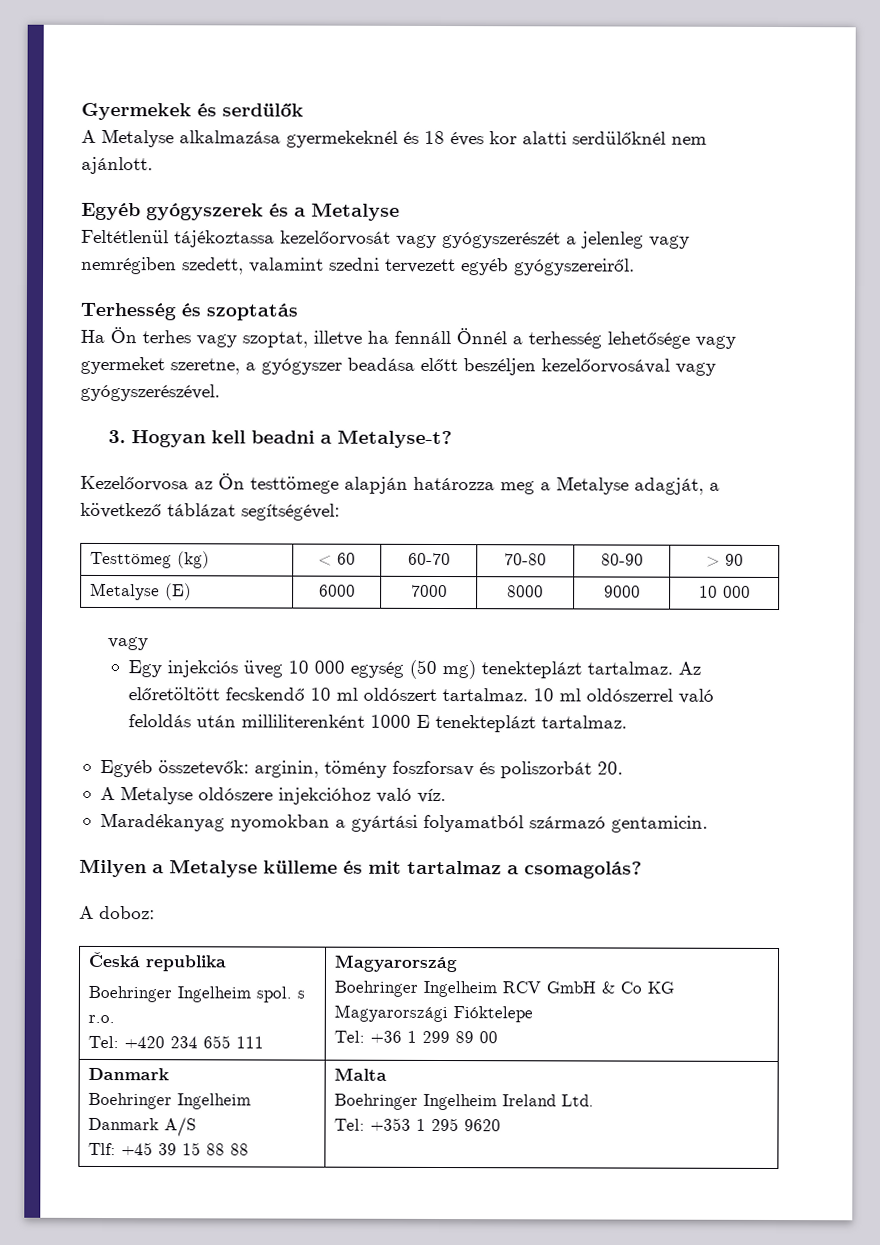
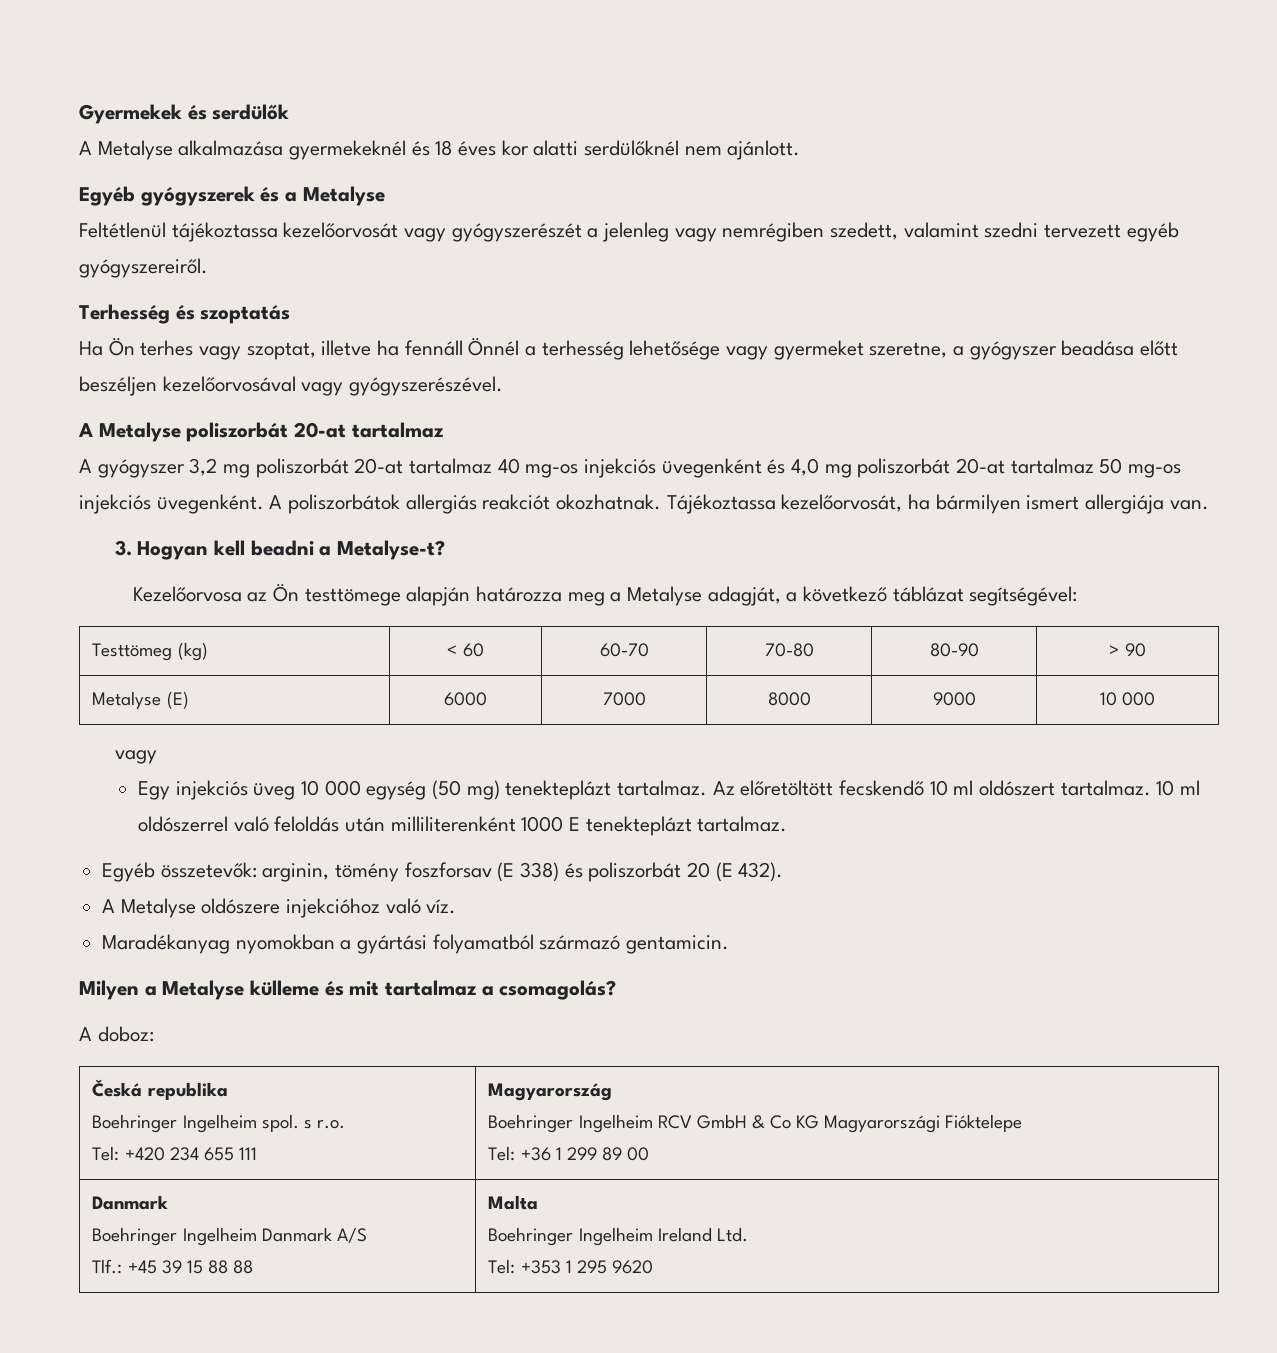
(220, 392) none -> [78,422,444,442] [79,458,1182,478] [79,494,1209,514] // A Metalyse poliszorbát 20-at tartalmaz // A gyógyszer 3,2 mg poliszorbát 20-at tartalmaz 40 mg-os injekciós üvegenként és 4,0 mg poliszorbát 20-at tartalmaz 50 mg-os injekciós üvegenként. A poliszorbátok allergiás reakciót okozhatnak. Tájékoztassa kezelőorvosát, ha bármilyen ismert allergiája van.
[478,761,623,779] és poliszorbát 20. -> [497,862,784,882] (E 338) és poliszorbát 20 (E 432).
[88,1142,117,1156] Tlf: -> [92,1259,123,1274] Tlf.:

